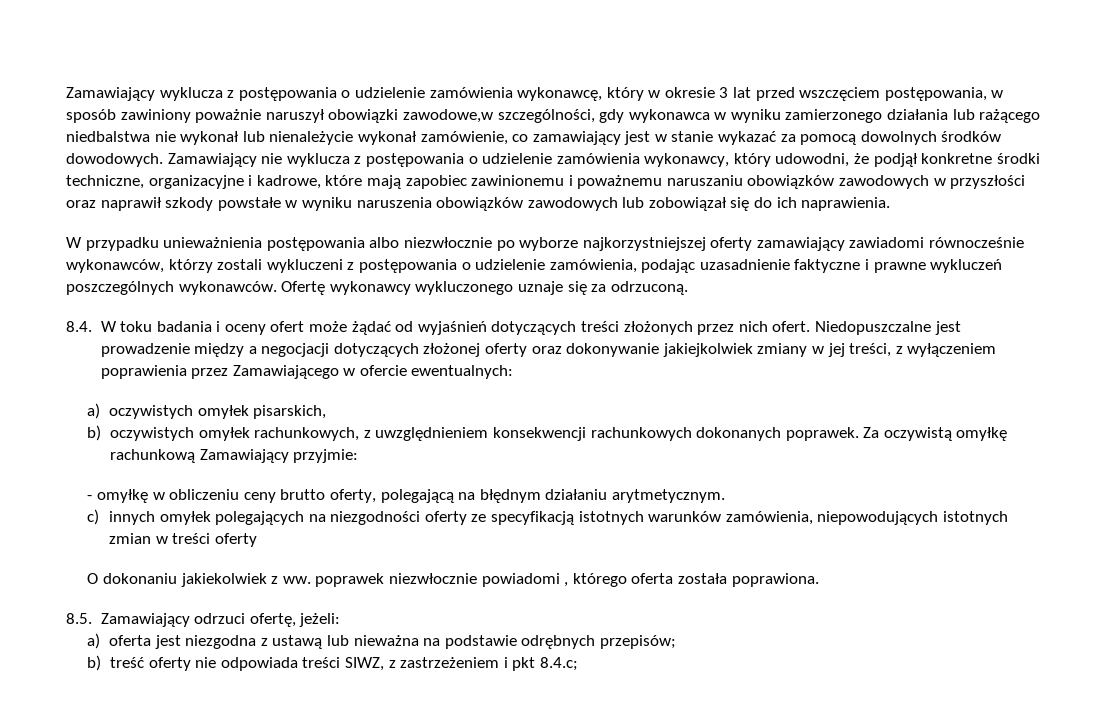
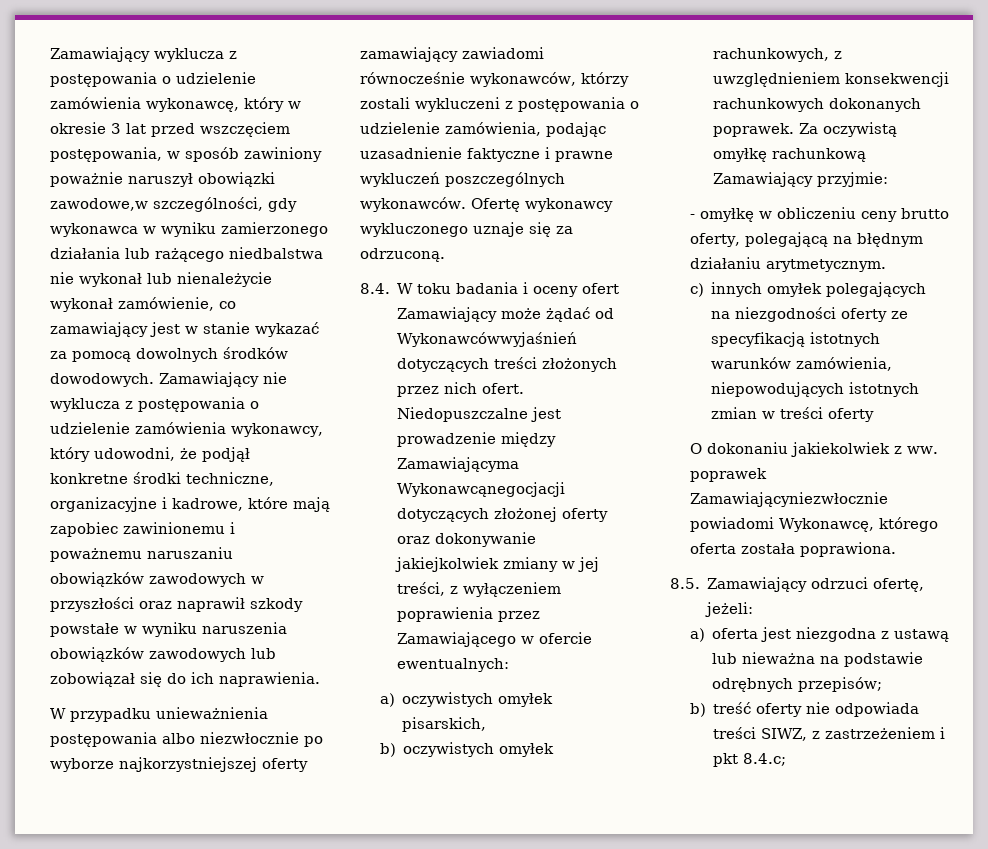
(305, 326) none -> [397,307,498,322] Zamawiający
[417,321,487,335] wyjaśnień -> [397,332,578,347] Wykonawcówwyjaśnień
[248,343,330,357] a negocjacji -> [397,457,520,472] [397,482,566,497] Zamawiającyma Wykonawcąnegocjacji
[389,573,569,587] niezwłocznie powiadomi , -> [689,492,888,507] [689,517,874,532] Zamawiającyniezwłocznie powiadomi Wykonawcę,

